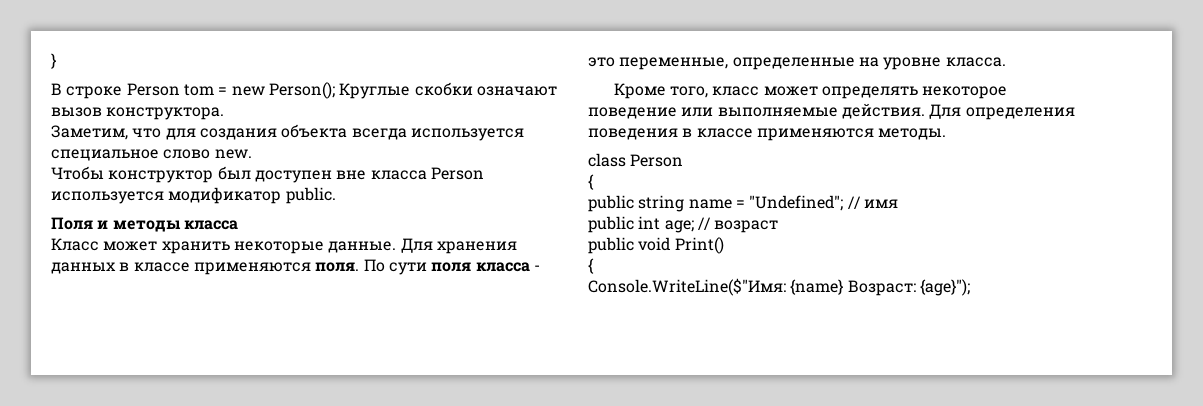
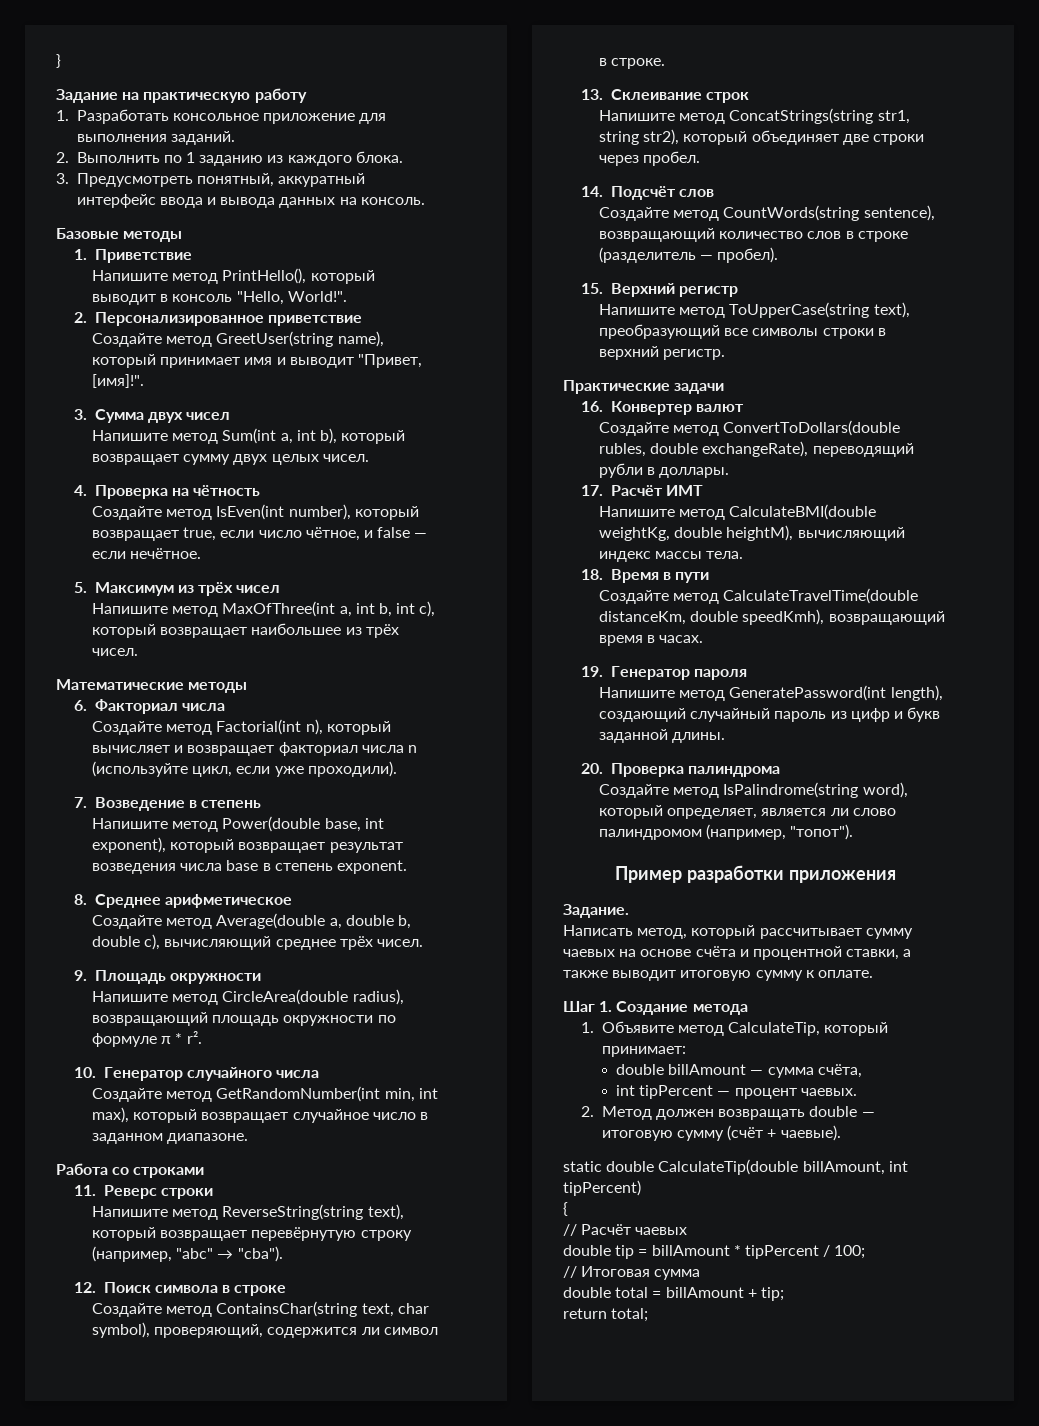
[51,82,557,99] [51,107,225,120] [51,124,524,141] [51,149,252,161] [51,166,484,183] [51,187,336,204] [51,217,238,232] [51,238,517,254] [51,259,540,275] [588,57,1006,70] [613,83,1008,99] [588,103,1075,120] [588,128,947,141] [588,153,684,167] [588,174,594,190] [588,195,898,212] [588,216,779,233] [588,237,724,254] [588,258,594,274] [588,278,970,296] В строке Person tom = new Person(); Круглые скобки означают вызов конструктора. // Заметим, что для создания объекта всегда используется специальное слово new. // Чтобы конструктор был доступен вне класса Person используется модификатор public. // Поля и методы класса // Класс может хранить некоторые данные. Для хранения данных в классе применяются поля. По сути поля класса - это переменные, определенные на уровне класса. // Кроме того, класс может определять некоторое поведение или выполняемые действия. Для определения поведения в классе применяются методы. // class Person // { // public string name = "Undefined"; // имя // public int age; // возраст // public void Print() // { // Console.WriteLine($"Имя: {name} Возраст: {age}"); -> [56,88,307,103] [56,109,387,124] [76,131,235,145] [56,151,403,166] [56,173,366,187] [76,194,425,208] [56,228,183,242] [74,249,192,263] [92,268,375,284] [92,291,347,305] [74,312,362,326] [92,331,384,347] [92,354,422,368] [92,374,145,388] [74,409,231,423] [92,428,406,444] [92,454,369,465] [74,485,261,499] [92,504,419,520] [92,527,428,541] [92,548,202,559] [74,582,281,596] [92,601,436,617] [92,623,399,638] [92,648,139,656] [56,679,248,693] [74,699,225,714] [92,719,391,735] [92,742,417,756] [92,761,397,777] [74,797,262,811] [92,816,384,832] [92,837,403,853] [92,860,407,874] [74,894,292,908] [92,913,411,929] [92,934,423,950] [74,970,261,984] [92,989,404,1005] [92,1012,396,1026] [92,1031,202,1047] [74,1067,320,1081] [92,1086,438,1102] [92,1107,428,1123] [92,1133,249,1144] [56,1163,205,1178] [74,1185,213,1199] [92,1204,404,1220] [92,1227,412,1241] [92,1246,283,1262] [74,1282,287,1296] [92,1301,429,1317] [92,1322,438,1338] [599,58,666,69] [581,89,749,103] [599,108,910,124] [599,129,924,145] [599,151,701,166] [581,186,714,200] [599,205,935,221] [599,228,908,242] [599,247,779,263] [581,283,738,297] [599,302,910,318] [599,324,886,339] [599,346,726,360] [563,380,725,394] [581,401,744,415] [599,420,901,436] [599,441,914,457] [599,463,730,478] [581,485,703,496] [599,504,877,520] [599,525,905,541] [599,551,744,562] [581,569,710,583] [599,588,919,604] [599,609,945,625] [599,635,704,646] [581,666,747,680] [599,685,943,701] [599,707,941,722] [599,729,726,743] [581,763,780,777] [599,782,908,798] [599,805,896,819] [599,824,854,840] [615,865,896,883] [563,904,629,918] [563,925,913,939] [563,946,912,960] [563,970,873,981] [563,1001,748,1015] [581,1021,889,1036] [601,1046,686,1057] [616,1064,862,1078] [616,1085,857,1099] [581,1106,875,1120] [601,1125,841,1141] [563,1159,908,1175] [563,1180,641,1196] [563,1202,568,1216] [563,1224,688,1236] [563,1245,866,1259] [563,1266,701,1280] [563,1287,784,1301] [563,1308,649,1322] Задание на практическую работу // 1. Разработать консольное приложение для выполнения заданий. // 2. Выполнить по 1 заданию из каждого блока. // 3. Предусмотреть понятный, аккуратный интерфейс ввода и вывода данных на консоль. // Базовые методы // 1. Приветствие // Напишите метод PrintHello(), который выводит в консоль "Hello, World!". // 2. Персонализированное приветствие // Создайте метод GreetUser(string name), который принимает имя и выводит "Привет, [имя]!". // 3. Сумма двух чисел // Напишите метод Sum(int a, int b), который возвращает сумму двух целых чисел. // 4. Проверка на чётность // Создайте метод IsEven(int number), который возвращает true, если число чётное, и false — если нечётное. // 5. Максимум из трёх чисел // Напишите метод MaxOfThree(int a, int b, int c), который возвращает наибольшее из трёх чисел. // Математические методы // 6. Факториал числа // Создайте метод Factorial(int n), который вычисляет и возвращает факториал числа n (используйте цикл, если уже проходили). // 7. Возведение в степень // Напишите метод Power(double base, int exponent), который возвращает результат возведения числа base в степень exponent. // 8. Среднее арифметическое // Создайте метод Average(double a, double b, double c), вычисляющий среднее трёх чисел. // 9. Площадь окружности // Напишите метод CircleArea(double radius), возвращающий площадь окружности по формуле π * r². // 10. Генератор случайного числа // Создайте метод GetRandomNumber(int min, int max), который возвращает случайное число в заданном диапазоне. // Работа со строками // 11. Реверс строки // Напишите метод ReverseString(string text), который возвращает перевёрнутую строку (например, "abc" → "cba"). // 12. Поиск символа в строке // Создайте метод ContainsChar(string text, char symbol), проверяющий, содержится ли символ в строке. // 13. Склеивание строк // Напишите метод ConcatStrings(string str1, string str2), который объединяет две строки через пробел. // 14. Подсчёт слов // Создайте метод CountWords(string sentence), возвращающий количество слов в строке (разделитель — пробел). // 15. Верхний регистр // Напишите метод ToUpperCase(string text), преобразующий все символы строки в верхний регистр. // Практические задачи // 16. Конвертер валют // Создайте метод ConvertToDollars(double rubles, double exchangeRate), переводящий рубли в доллары. // 17. Расчёт ИМТ // Напишите метод CalculateBMI(double weightKg, double heightM), вычисляющий индекс массы тела. // 18. Время в пути // Создайте метод CalculateTravelTime(double distanceKm, double speedKmh), возвращающий время в часах. // 19. Генератор пароля // Напишите метод GeneratePassword(int length), создающий случайный пароль из цифр и букв заданной длины. // 20. Проверка палиндрома // Создайте метод IsPalindrome(string word), который определяет, является ли слово палиндромом (например, "топот"). // Пример разработки приложения // Задание. // Написать метод, который рассчитывает сумму чаевых на основе счёта и процентной ставки, а также выводит итоговую сумму к оплате. // Шаг 1. Создание метода // 1. Объявите метод CalculateTip, который принимает: // double billAmount — сумма счёта, // int tipPercent — процент чаевых. // 2. Метод должен возвращать double — итоговую сумму (счёт + чаевые). // static double CalculateTip(double billAmount, int tipPercent) // { // // Расчёт чаевых // double tip = billAmount * tipPercent / 100; // // Итоговая сумма // double total = billAmount + tip; // return total;

